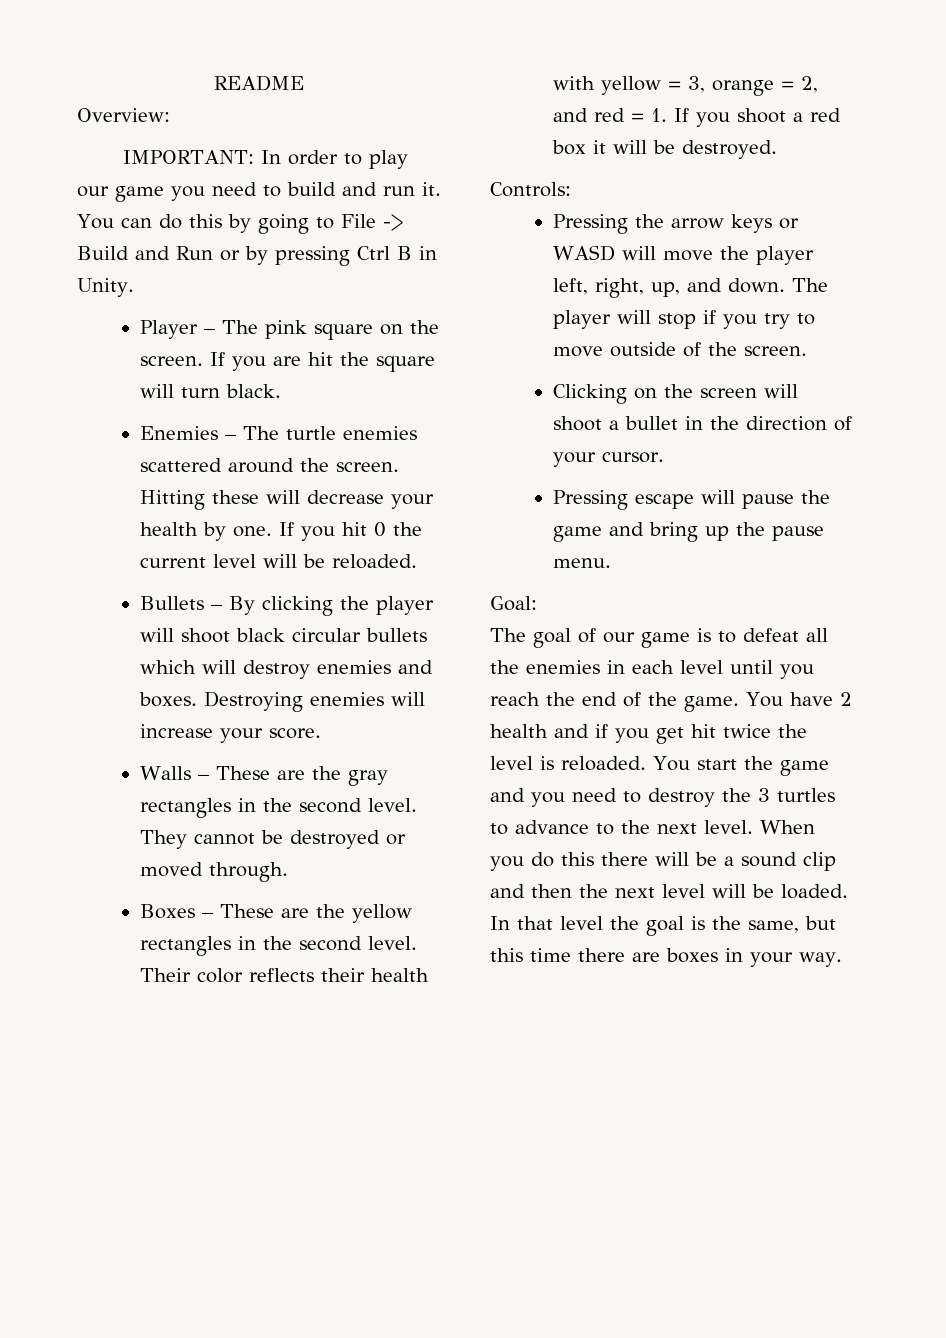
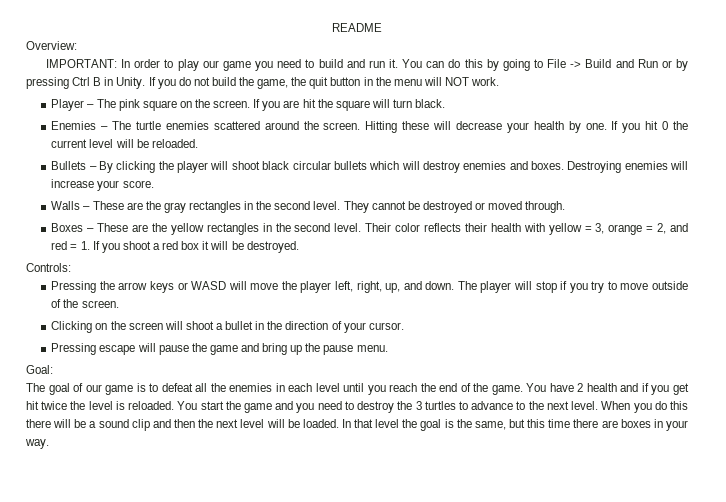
(134, 287) none -> [148,77,500,89] If you do not build the game, the quit button in the menu will NOT work.

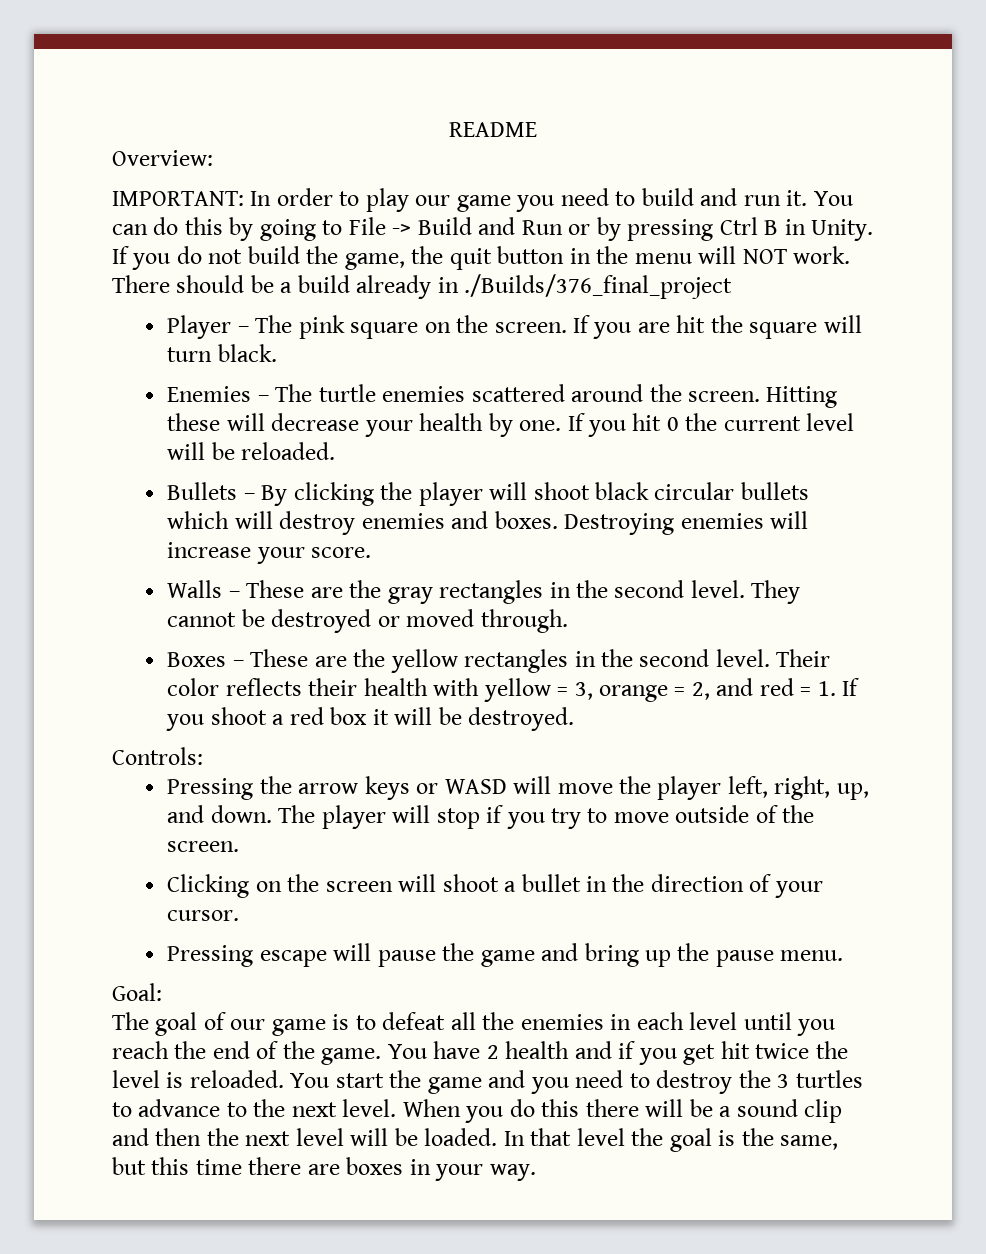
(500, 81) none -> [112,274,733,299] There should be a build already in ./Builds/376_final_project

